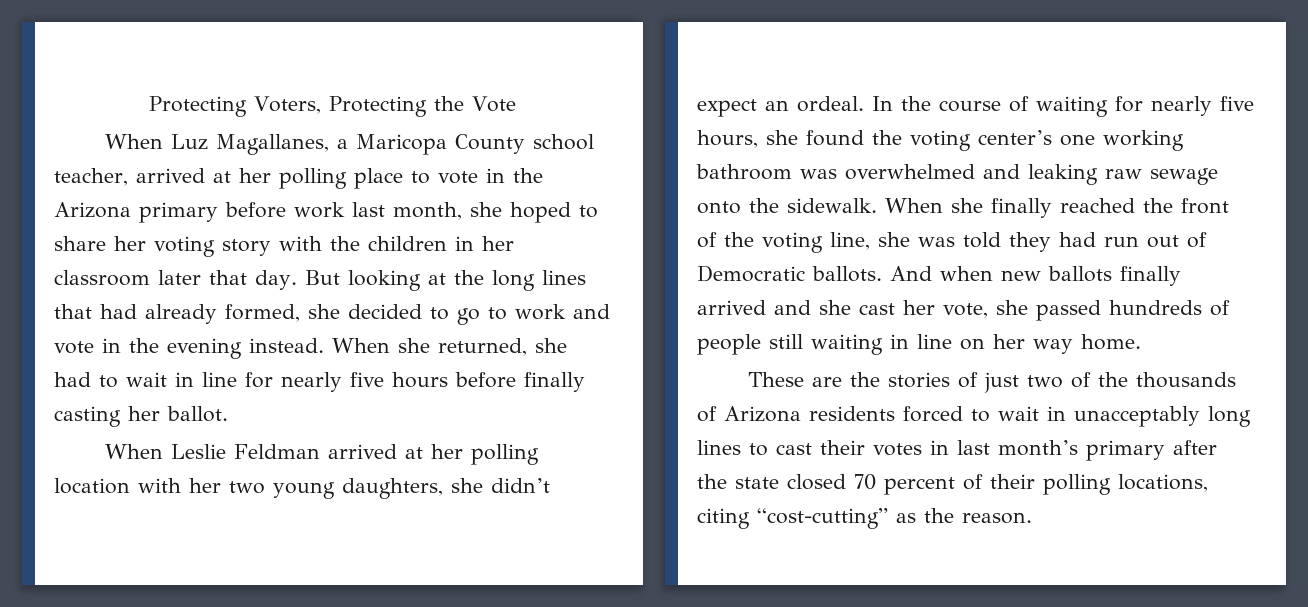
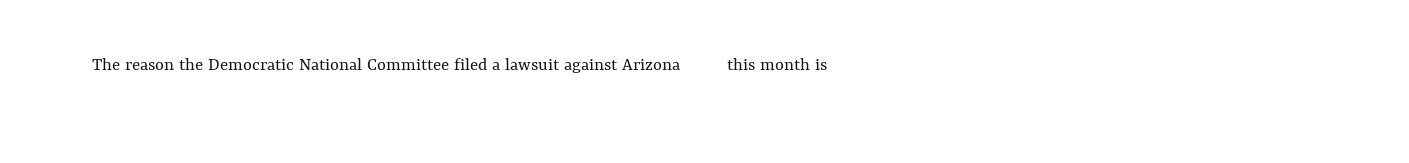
[149,96,516,117] [104,134,594,155] [54,168,543,189] [54,202,598,223] [54,236,514,257] [54,270,586,291] [54,304,610,325] [54,338,567,359] [54,372,585,392] [54,406,228,427] [104,444,539,465] [54,478,550,499] [697,96,1254,117] [697,130,1184,151] [696,164,1218,185] [697,198,1229,218] [697,232,1207,253] [697,265,1181,286] [697,300,1230,321] [697,334,1141,355] [747,372,1236,393] [697,406,1251,427] [697,440,1217,461] [697,474,1208,495] [697,508,1032,529] Protecting Voters, Protecting the Vote // When Luz Magallanes, a Maricopa County school teacher, arrived at her polling place to vote in the Arizona primary before work last month, she hoped to share her voting story with the children in her classroom later that day. But looking at the long lines that had already formed, she decided to go to work and vote in the evening instead. When she returned, she had to wait in line for nearly five hours before finally casting her ballot. // When Leslie Feldman arrived at her polling location with her two young daughters, she didn’t expect an ordeal. In the course of waiting for nearly five hours, she found the voting center’s one working bathroom was overwhelmed and leaking raw sewage onto the sidewalk. When she finally reached the front of the voting line, she was told they had run out of Democratic ballots. And when new ballots finally arrived and she cast her vote, she passed hundreds of people still waiting in line on her way home. // These are the stories of just two of the thousands of Arizona residents forced to wait in unacceptably long lines to cast their votes in last month’s primary after the state closed 70 percent of their polling locations, citing “cost-cutting” as the reason. -> [92,58,827,73] The reason the Democratic National Committee filed a lawsuit against Arizona this month is

